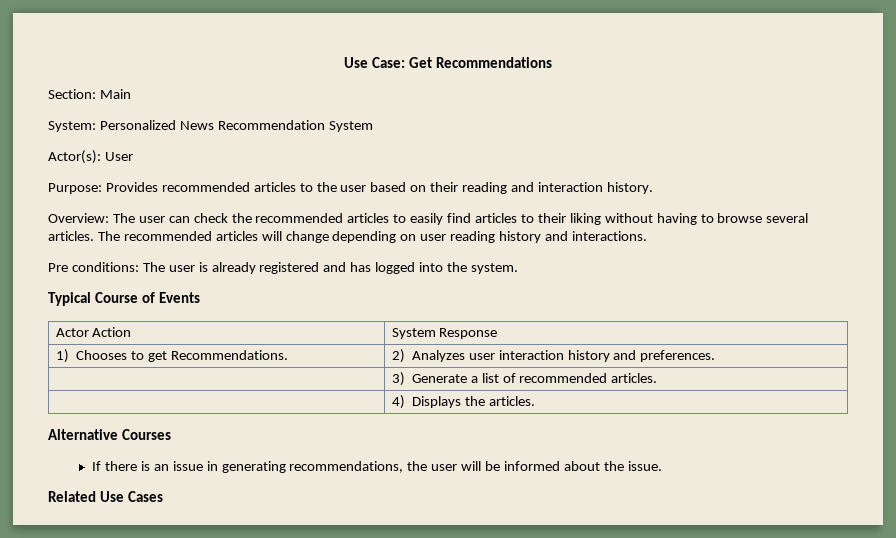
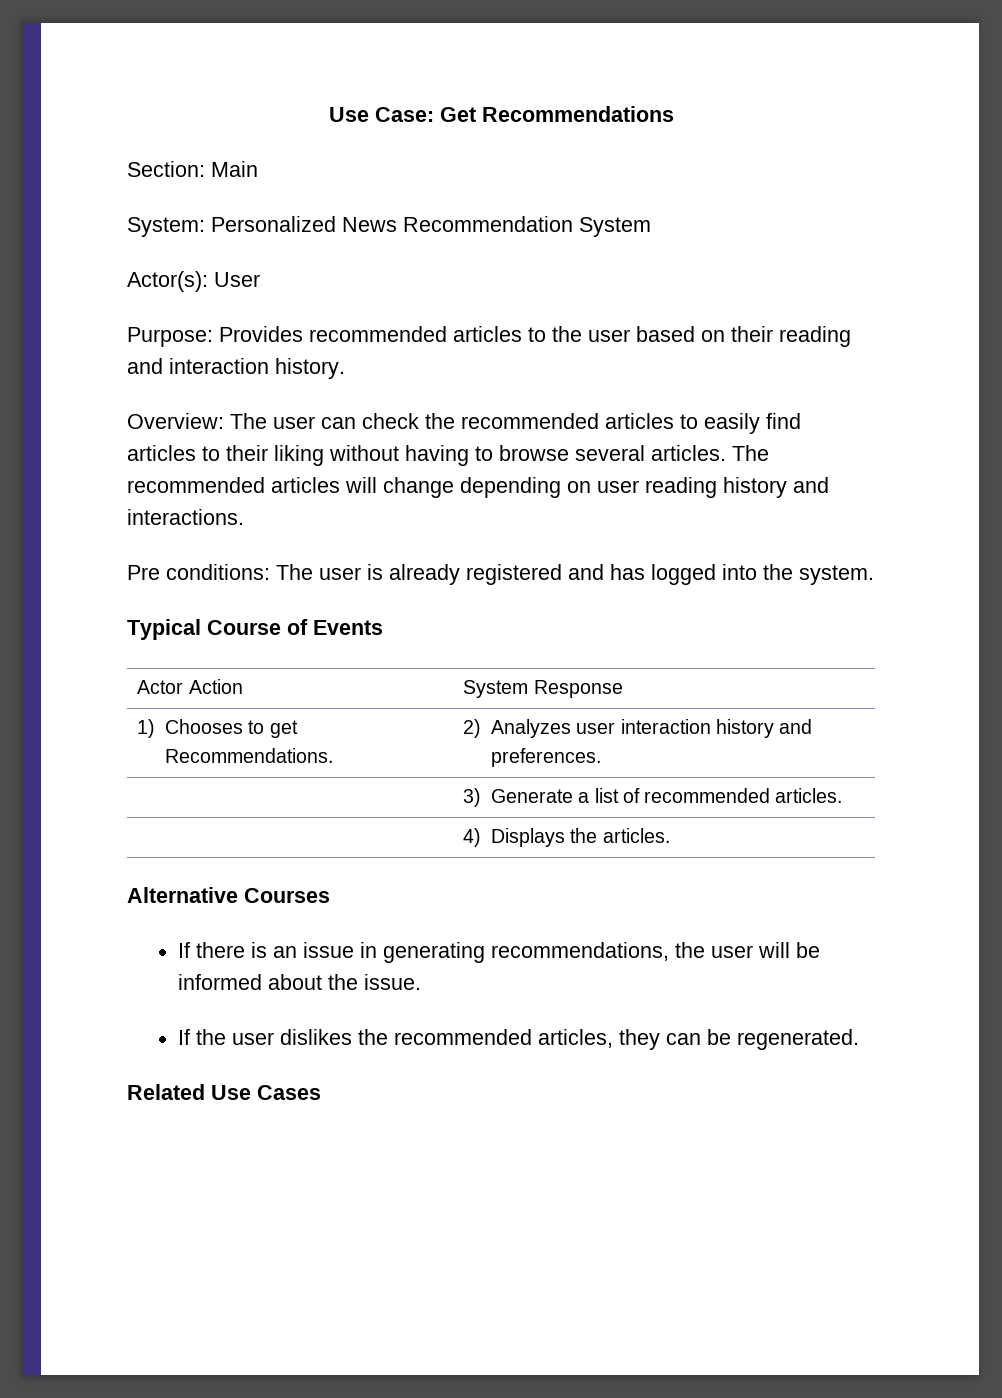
(662, 466) none -> [177,1029,859,1050] // If the user dislikes the recommended articles, they can be regenerated.

